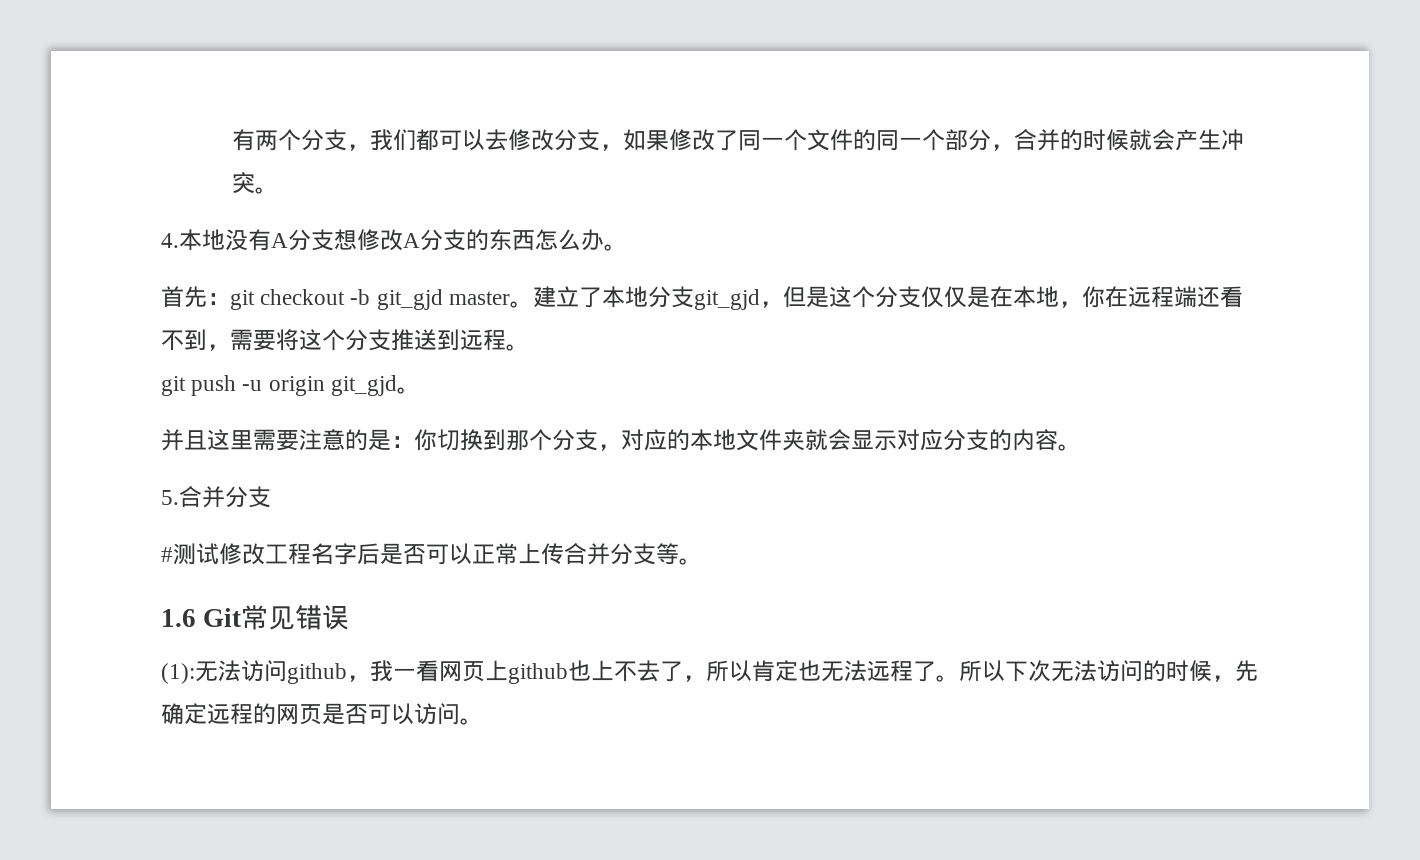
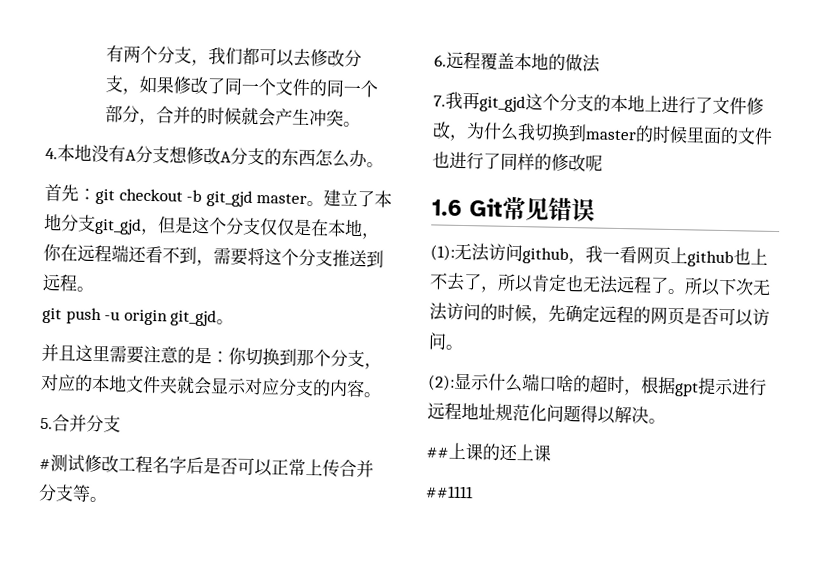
(702, 561) none -> [434,51,601,73] [433,91,764,115] [432,121,773,145] [432,151,603,172] // 6.远程覆盖本地的做法 // 7.我再git_gjd这个分支的本地上进行了文件修改，为什么我切换到master的时候里面的文件也进行了同样的修改呢
(483, 721) none -> [428,372,767,397] [427,402,666,424] [426,442,551,462] [425,485,474,499] // (2):显示什么端口啥的超时，根据gpt提示进行远程地址规范化问题得以解决。 // ##上课的还上课 // ##1111

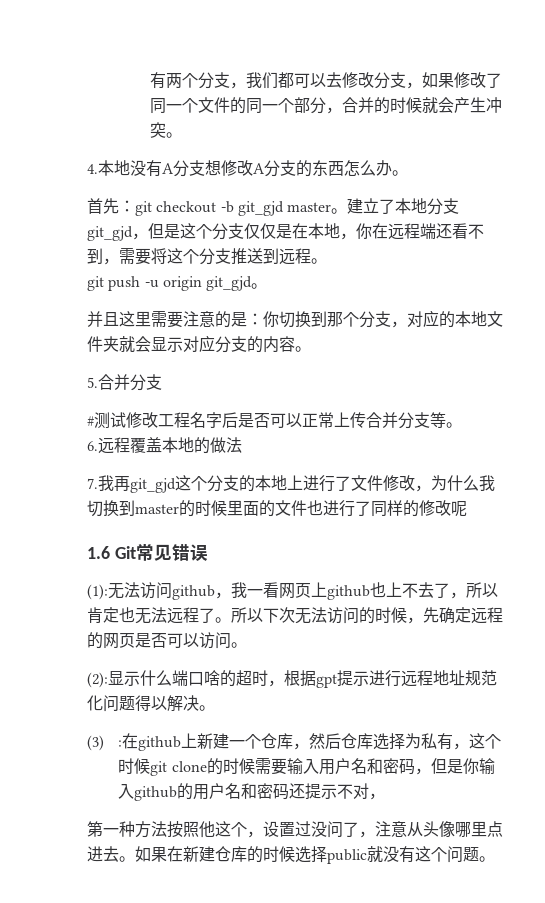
[426,442,551,462] [425,485,474,499] ##上课的还上课 // ##1111 -> [87,733,502,751] [118,758,495,776] [118,783,386,801] [87,821,503,838] [87,846,495,864] (3) :在github上新建一个仓库，然后仓库选择为私有，这个时候git clone的时候需要输入用户名和密码，但是你输入github的用户名和密码还提示不对， // 第一种方法按照他这个，设置过没问了，注意从头像哪里点进去。如果在新建仓库的时候选择public就没有这个问题。

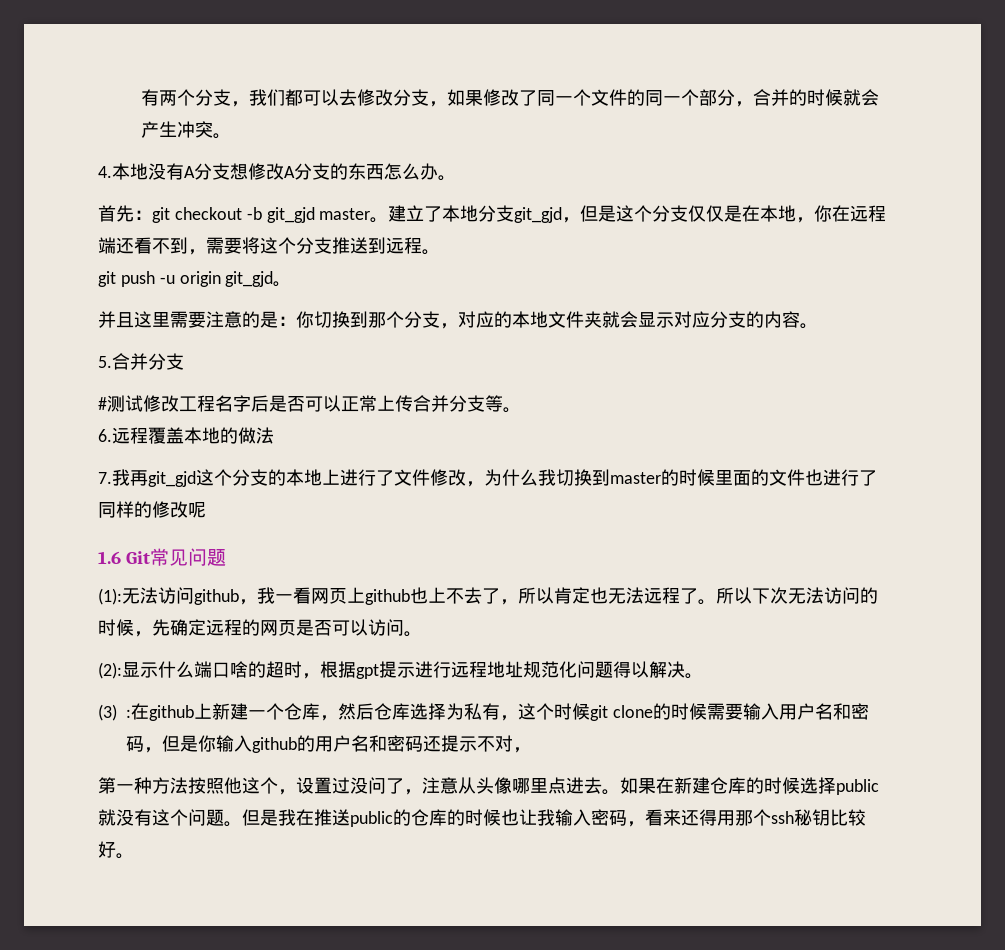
[171,544,208,561] 错误 -> [188,548,227,566] 问题
(495, 859) none -> [242,809,866,827] [98,841,134,859] 但是我在推送public的仓库的时候也让我输入密码，看来还得用那个ssh秘钥比较好。

